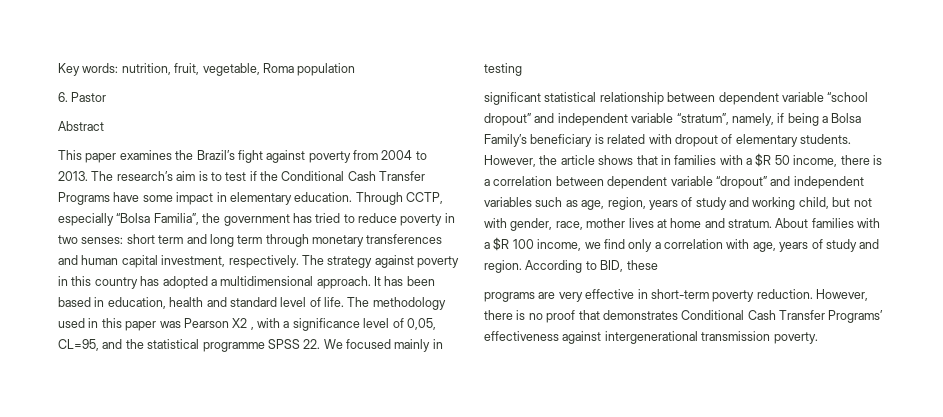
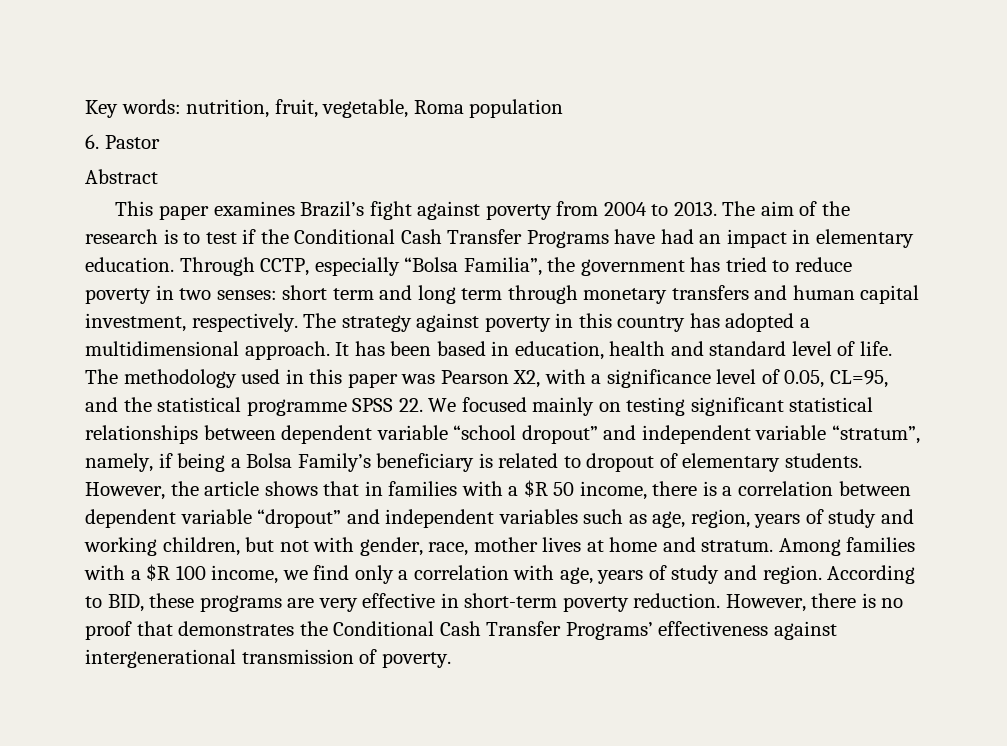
[175,150,194,160] the -> (295, 208) none
[116,171,196,181] research’s aim -> [760,201,850,216] [85,229,158,244] aim of the research
[142,195,173,202] some -> [660,229,722,244] had an
[366,234,443,244] transferences -> [671,285,749,300] transfers
[232,318,254,330] X2 , -> [513,370,541,388] X2,
[406,318,436,330] 0,05, -> [784,370,825,388] 0.05,
[432,339,443,349] in -> [598,402,621,412] on
(522, 69) // -> (686, 406) none
[599,92,664,105] relationship -> [85,425,198,444] relationships
[648,134,672,144] with -> [563,456,581,468] to
[798,197,829,209] child, -> [162,537,240,556] children,
[775,218,809,228] About -> [778,538,841,556] Among
(658, 265) // -> (195, 600) none
(678, 315) none -> [299,621,328,636] the
(771, 336) none -> [359,649,378,664] of

